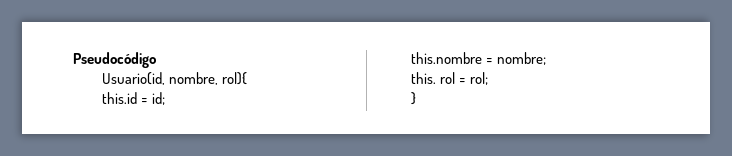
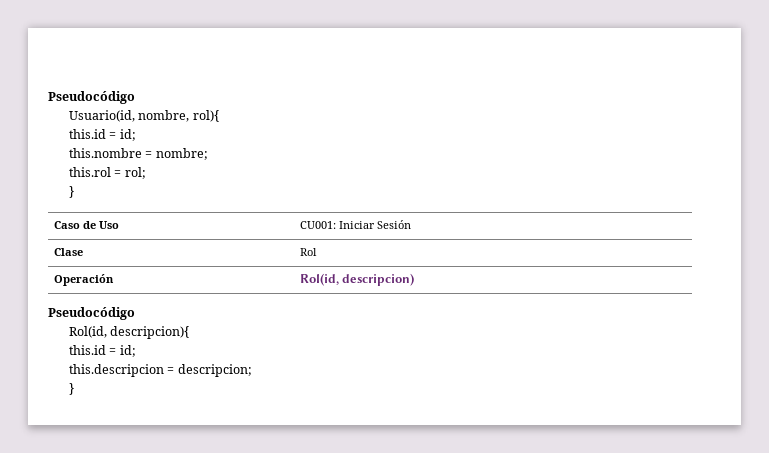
[411,72,456,84] this. rol -> [68,167,111,177] this.rol
(417, 98) none -> [53,221,119,229] [299,220,411,229] [53,248,83,256] [299,248,317,256] [53,274,114,286] [299,273,415,286] [48,307,135,320] [68,326,190,339] [68,345,136,357] [68,364,252,377] [68,383,74,395] // Caso de Uso | CU001: Iniciar Sesión // Clase | Rol // Operación | Rol(id, descripcion) // Pseudocódigo // Rol(id, descripcion){ // this.id = id; // this.descripcion = descripcion; // }

